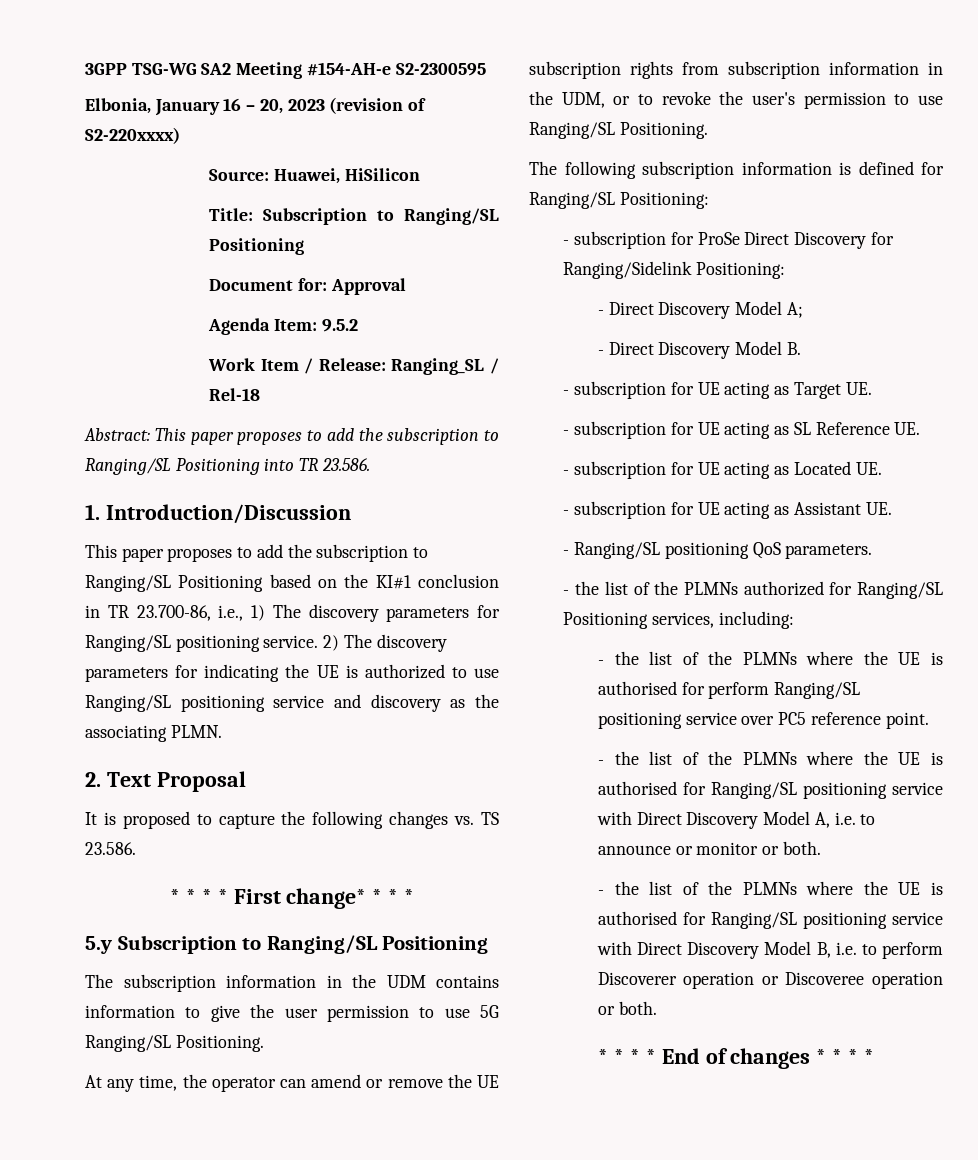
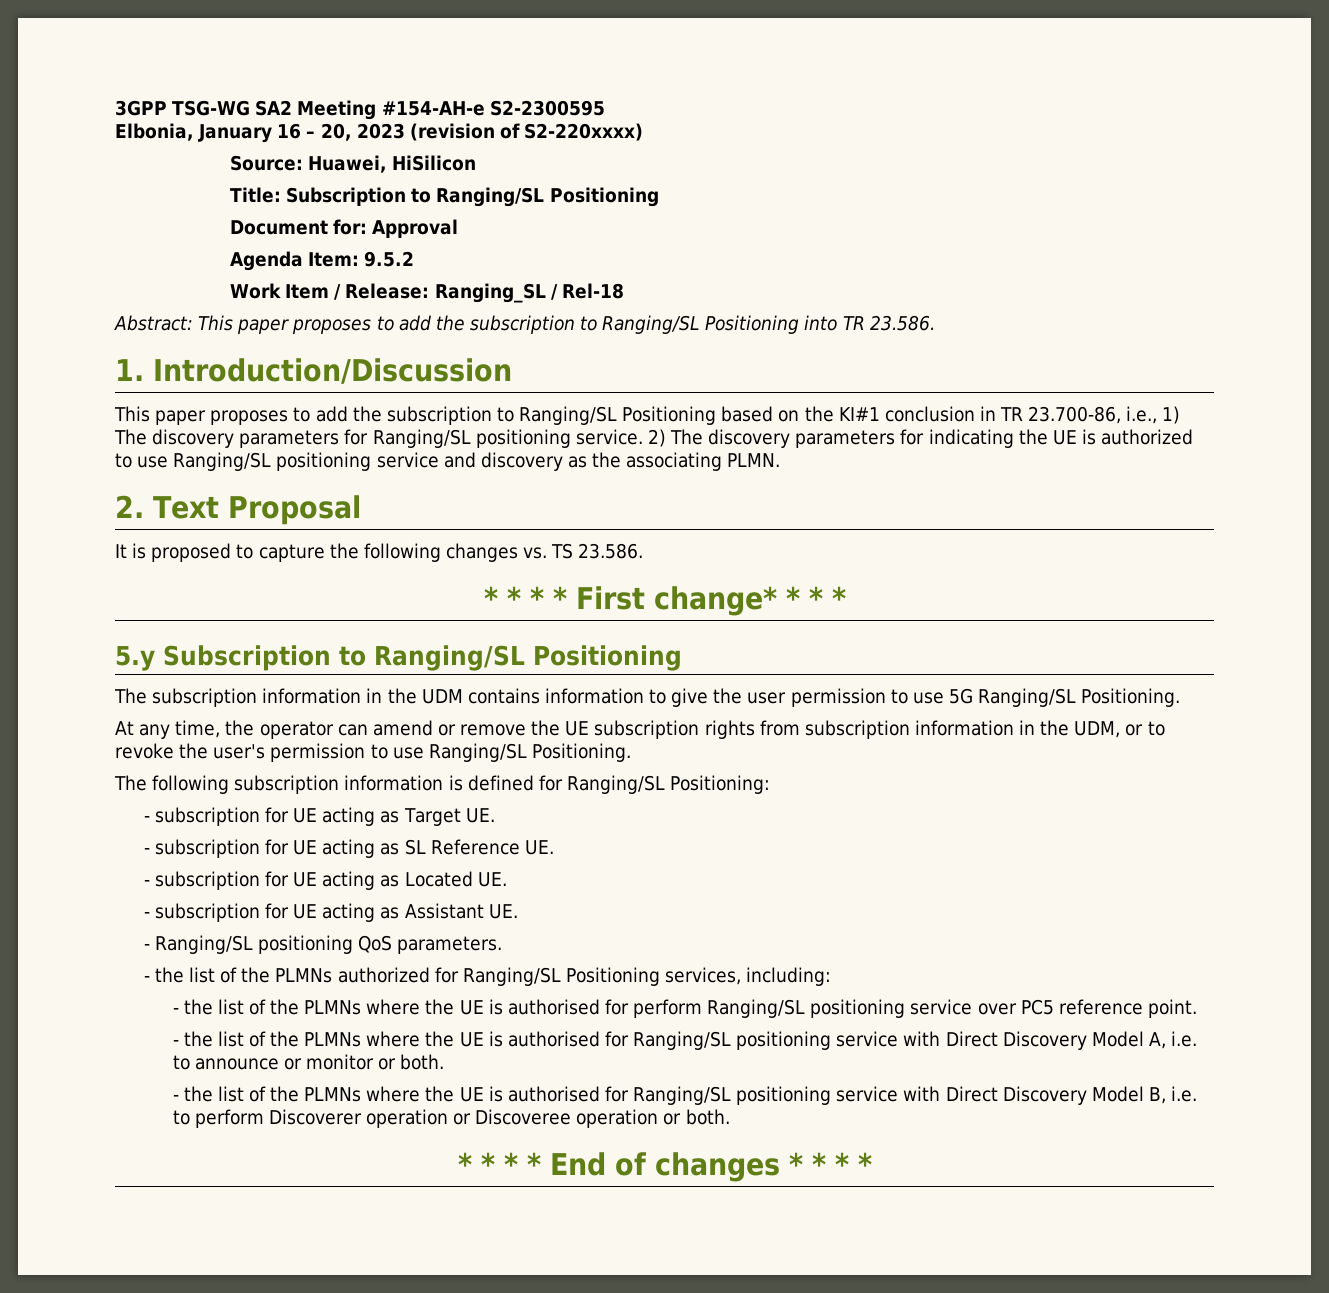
[563,231,894,249] [563,261,786,279] [597,301,803,319] [597,341,801,359] // - subscription for ProSe Direct Discovery for Ranging/Sidelink Positioning: // - Direct Discovery Model A; // - Direct Discovery Model B. -> (771, 784) none

